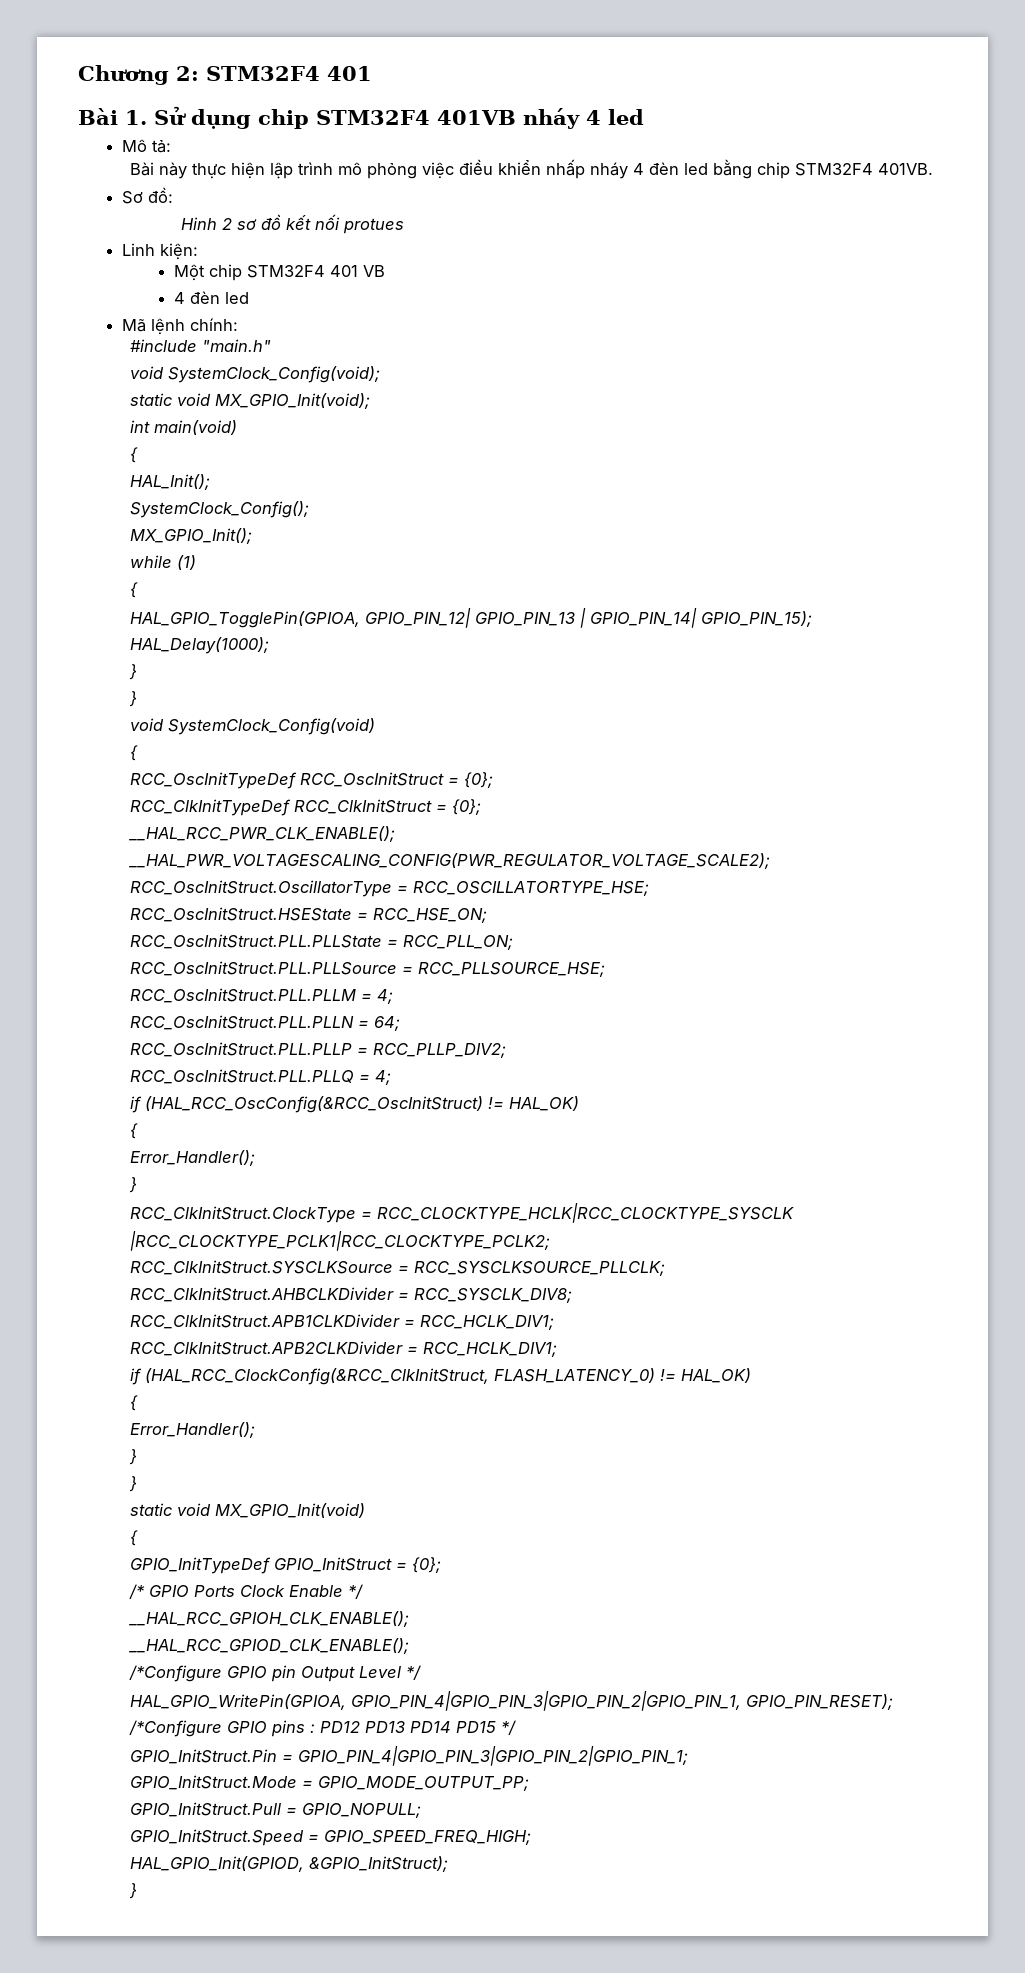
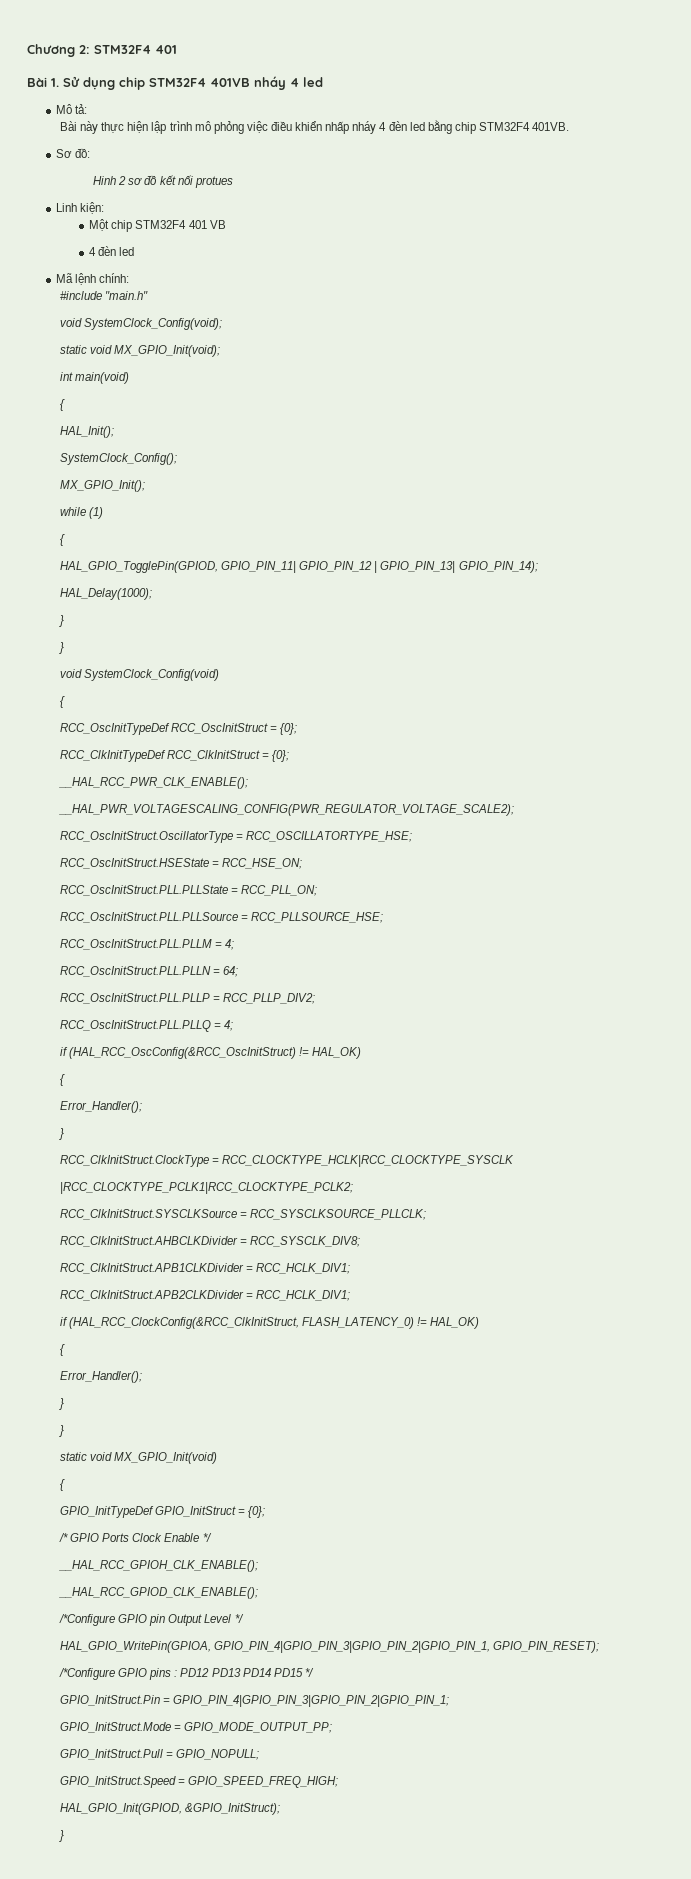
[129,608,812,628] HAL_GPIO_TogglePin(GPIOA, GPIO_PIN_12| GPIO_PIN_13 | GPIO_PIN_14| GPIO_PIN_15); -> [60,561,538,573] HAL_GPIO_TogglePin(GPIOD, GPIO_PIN_11| GPIO_PIN_12 | GPIO_PIN_13| GPIO_PIN_14);

